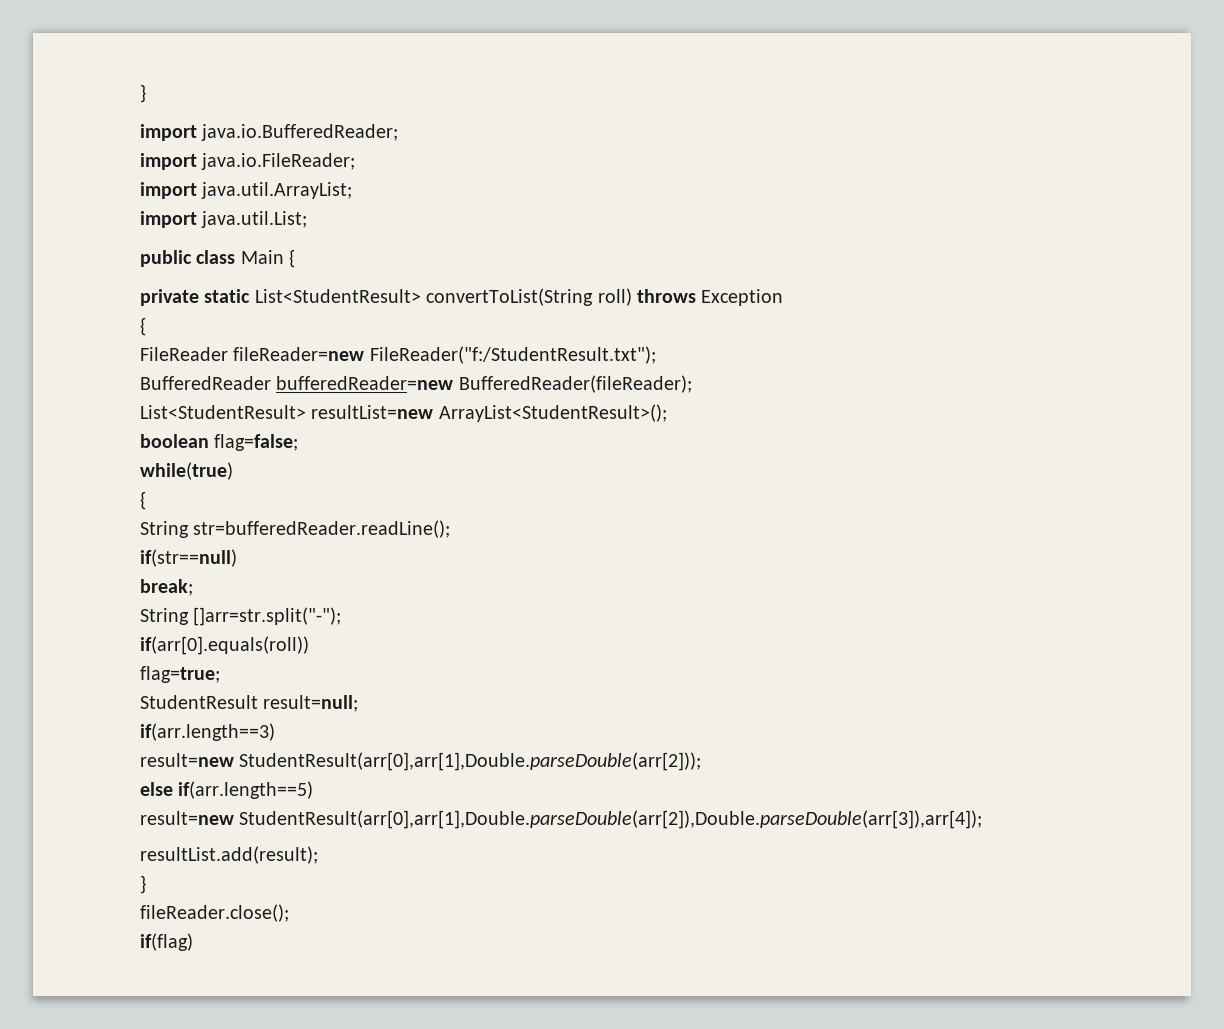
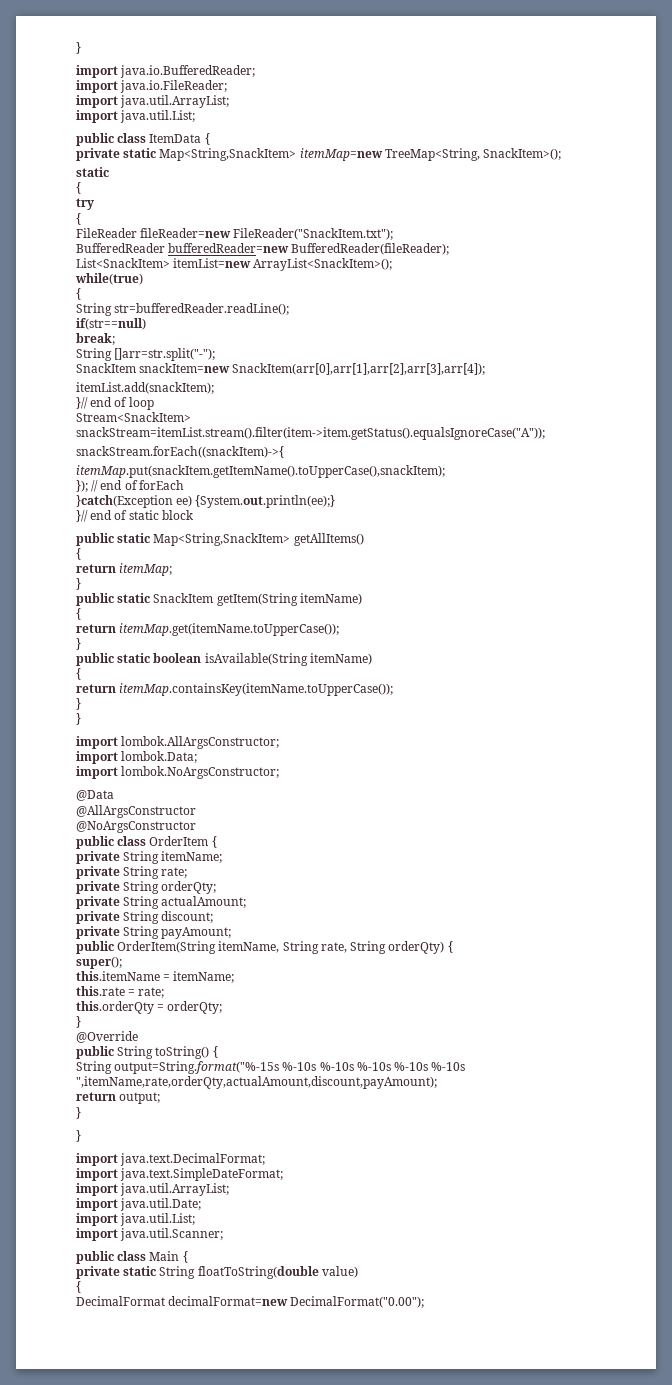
[240,249,296,268] [140,288,784,306] Main { // private static List<StudentResult> convertToList(String roll) throws Exception -> [149,133,210,145] [76,148,562,161] [76,167,109,177] [76,182,81,194] [76,198,94,210] ItemData { // private static Map<String,SnackItem> itemMap=new TreeMap<String, SnackItem>(); // static // { // try
[369,346,656,364] FileReader("f:/StudentResult.txt"); -> [233,228,394,240] FileReader("SnackItem.txt");
[140,404,667,422] [140,434,299,451] List<StudentResult> resultList=new ArrayList<StudentResult>(); // boolean flag=false; -> [76,258,393,271] List<SnackItem> itemList=new ArrayList<SnackItem>();
[140,636,309,655] [140,666,220,683] [140,695,359,712] [140,723,275,741] [140,752,702,771] [140,781,314,799] [140,810,983,829] [140,846,318,864] [140,875,146,894] [140,904,289,922] [140,933,193,951] if(arr[0].equals(roll)) // flag=true; // StudentResult result=null; // if(arr.length==3) // result=new StudentResult(arr[0],arr[1],Double.parseDouble(arr[2])); // else if(arr.length==5) // result=new StudentResult(arr[0],arr[1],Double.parseDouble(arr[2]),Double.parseDouble(arr[3]),arr[4]); // resultList.add(result); // } // fileReader.close(); // if(flag) -> [76,363,486,375] [76,382,214,394] [76,397,154,410] [76,412,191,422] [76,427,545,440] [76,446,284,458] [76,465,445,478] [76,480,184,492] [76,495,336,508] [76,510,194,522] [76,533,364,546] [76,548,81,560] [76,563,173,576] [76,578,81,590] [76,593,362,606] [76,608,81,620] [76,623,340,636] [76,638,81,650] [76,653,372,666] [76,668,81,680] [76,683,394,696] [76,698,81,710] [76,713,81,725] [76,736,280,749] [76,751,198,764] [76,766,280,779] [76,790,114,801] [76,805,196,818] [76,821,196,833] [76,836,217,849] [76,851,223,864] [76,866,188,879] [76,881,217,894] [76,896,247,909] [76,911,214,924] [76,926,232,939] [76,941,453,954] [76,956,122,969] [76,971,235,983] [76,986,165,998] [76,1001,223,1014] [76,1016,81,1028] [76,1031,138,1043] [76,1046,218,1059] [76,1061,466,1074] [76,1076,437,1089] [76,1092,161,1104] [76,1107,81,1119] [76,1130,81,1142] [76,1153,266,1166] [76,1168,284,1181] [76,1183,230,1196] [76,1198,202,1211] [76,1213,196,1226] [76,1228,224,1241] [76,1251,188,1264] [76,1266,358,1279] [76,1281,81,1293] [76,1296,425,1308] SnackItem snackItem=new SnackItem(arr[0],arr[1],arr[2],arr[3],arr[4]); // itemList.add(snackItem); // }// end of loop // Stream<SnackItem> snackStream=itemList.stream().filter(item->item.getStatus().equalsIgnoreCase("A")); // snackStream.forEach((snackItem)->{ // itemMap.put(snackItem.getItemName().toUpperCase(),snackItem); // }); // end of forEach // }catch(Exception ee) {System.out.println(ee);} // }// end of static block // public static Map<String,SnackItem> getAllItems() // { // return itemMap; // } // public static SnackItem getItem(String itemName) // { // return itemMap.get(itemName.toUpperCase()); // } // public static boolean isAvailable(String itemName) // { // return itemMap.containsKey(itemName.toUpperCase()); // } // } // import lombok.AllArgsConstructor; // import lombok.Data; // import lombok.NoArgsConstructor; // @Data // @AllArgsConstructor // @NoArgsConstructor // public class OrderItem { // private String itemName; // private String rate; // private String orderQty; // private String actualAmount; // private String discount; // private String payAmount; // public OrderItem(String itemName, String rate, String orderQty) { // super(); // this.itemName = itemName; // this.rate = rate; // this.orderQty = orderQty; // } // @Override // public String toString() { // String output=String.format("%-15s %-10s %-10s %-10s %-10s %-10s ",itemName,rate,orderQty,actualAmount,discount,payAmount); // return output; // } // } // import java.text.DecimalFormat; // import java.text.SimpleDateFormat; // import java.util.ArrayList; // import java.util.Date; // import java.util.List; // import java.util.Scanner; // public class Main { // private static String floatToString(double value) // { // DecimalFormat decimalFormat=new DecimalFormat("0.00");

